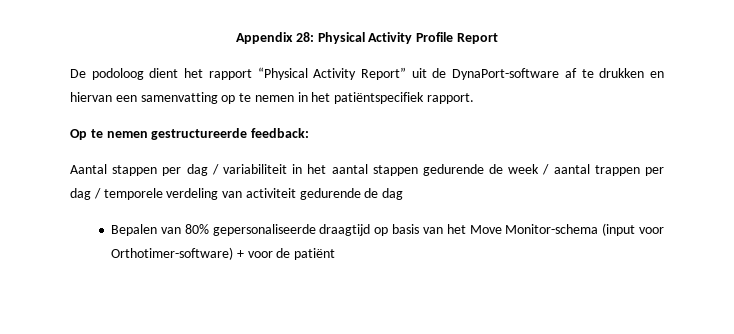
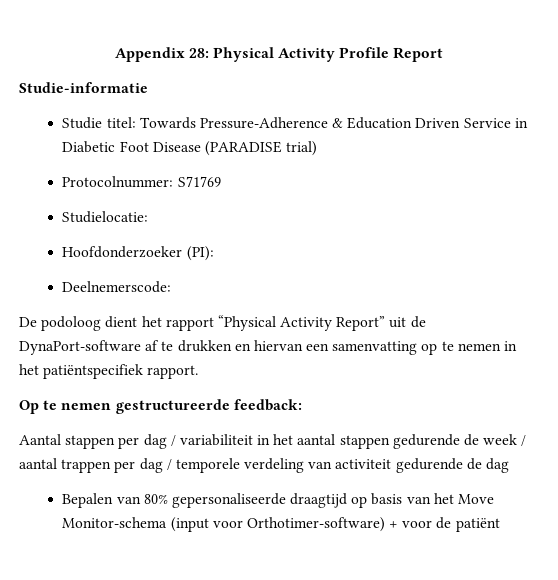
(498, 38) none -> [19,82,148,93] [62,117,528,129] [62,141,318,156] [62,176,221,188] [62,211,149,223] [62,246,214,261] [62,281,172,293] // Studie-informatie // Studie titel: Towards Pressure-Adherence & Education Driven Service in Diabetic Foot Disease (PARADISE trial) // Protocolnummer: S71769 // Studielocatie: // Hoofdonderzoeker (PI): // Deelnemerscode:

